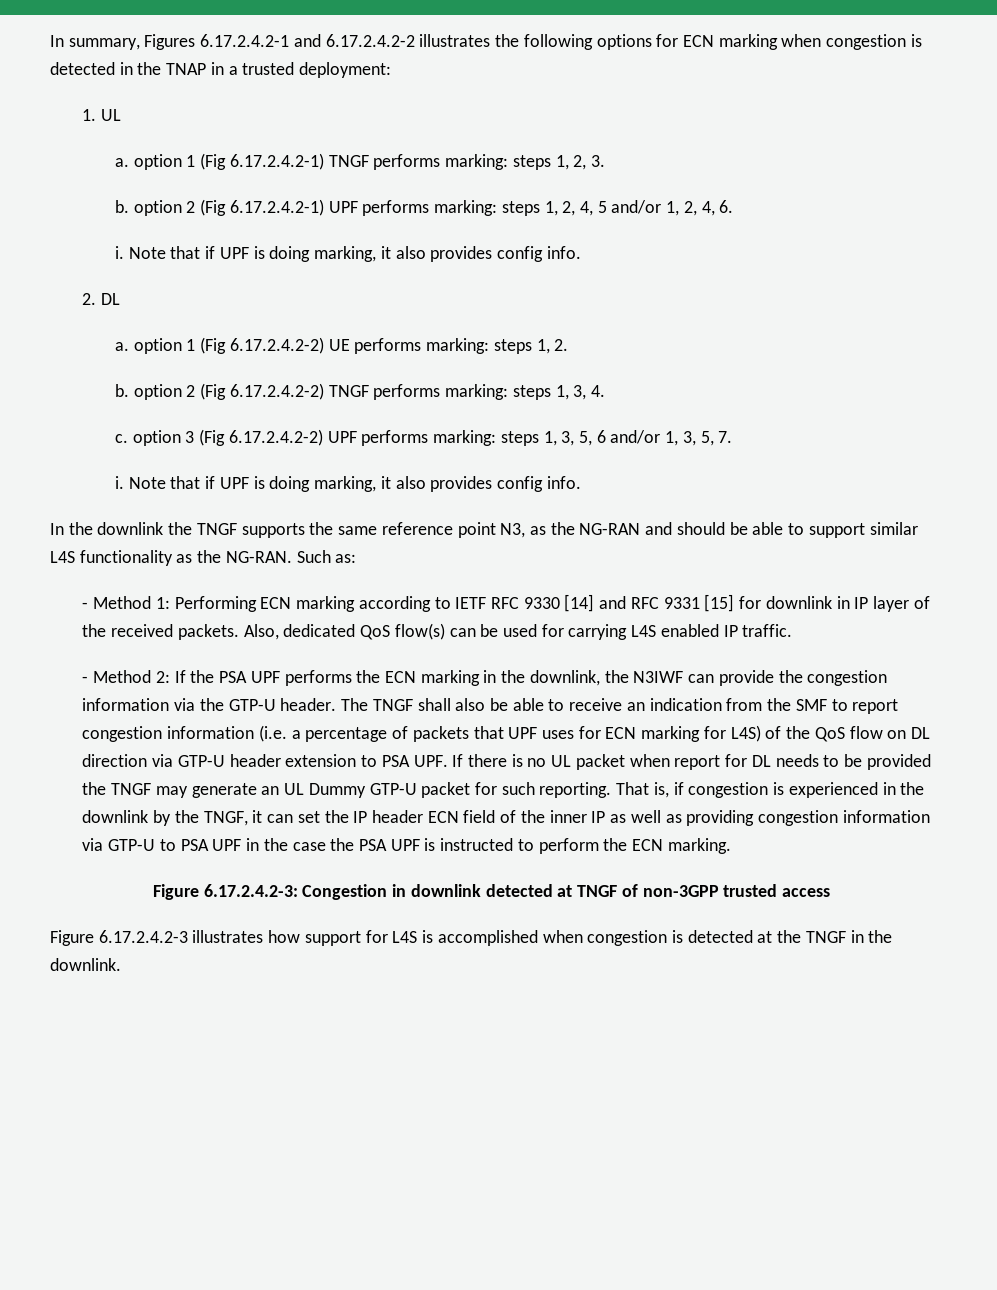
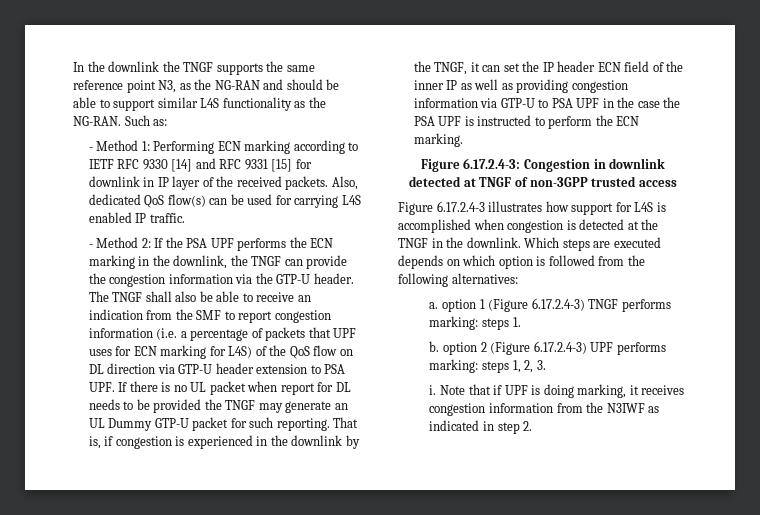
[50,34,922,50] [50,62,392,78] [82,109,122,121] [114,153,605,170] [114,199,734,216] [114,246,581,262] [82,293,121,305] [114,337,569,354] [114,383,605,400] [114,429,733,446] [114,476,581,492] [50,523,64,535] In summary, Figures 6.17.2.4.2-1 and 6.17.2.4.2-2 illustrates the following options for ECN marking when congestion is detected in the TNAP in a trusted deployment: // 1. UL // a. option 1 (Fig 6.17.2.4.2-1) TNGF performs marking: steps 1, 2, 3. // b. option 2 (Fig 6.17.2.4.2-1) UPF performs marking: steps 1, 2, 4, 5 and/or 1, 2, 4, 6. // i. Note that if UPF is doing marking, it also provides config info. // 2. DL // a. option 1 (Fig 6.17.2.4.2-2) UE performs marking: steps 1, 2. // b. option 2 (Fig 6.17.2.4.2-2) TNGF performs marking: steps 1, 3, 4. // c. option 3 (Fig 6.17.2.4.2-2) UPF performs marking: steps 1, 3, 5, 6 and/or 1, 3, 5, 7. // i. Note that if UPF is doing marking, it also provides config info. // In -> [73,62,84,72] In
[633,671,684,683] N3IWF -> [251,256,282,266] TNGF
[203,884,298,897] 6.17.2.4.2-3: -> [463,158,521,169] 6.17.2.4-3:
[98,930,188,943] 6.17.2.4.2-3 -> [436,201,485,212] 6.17.2.4-3
(121, 964) none -> [524,237,661,251] [398,255,645,269] [398,273,518,287] [429,298,671,312] [429,316,521,330] [429,341,666,355] [429,359,546,373] [429,384,685,398] [429,402,660,416] [429,420,533,434] Which steps are executed depends on which option is followed from the following alternatives: // a. option 1 (Figure 6.17.2.4-3) TNGF performs marking: steps 1. // b. option 2 (Figure 6.17.2.4-3) UPF performs marking: steps 1, 2, 3. // i. Note that if UPF is doing marking, it receives congestion information from the N3IWF as indicated in step 2.

